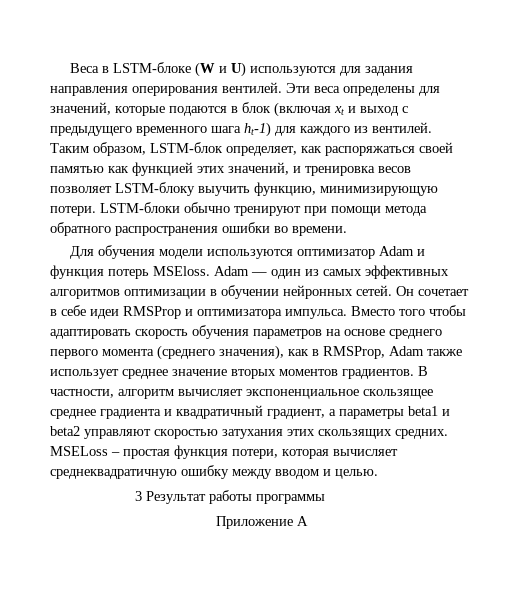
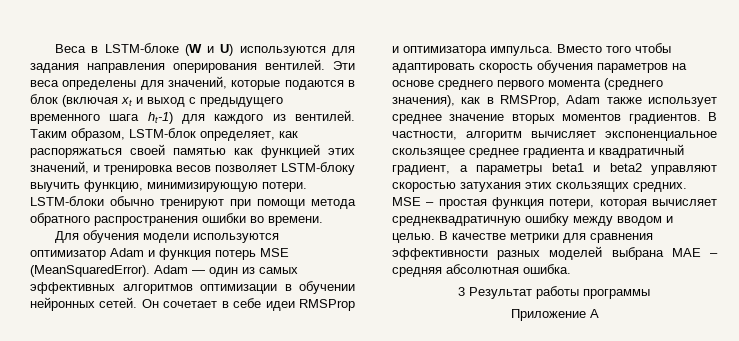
[153,266,210,276] MSEloss. -> [260,248,289,257] [30,265,150,277] MSE (MeanSquaredError).
[50,446,108,456] MSELoss -> [392,197,421,206] MSE
(378, 474) none -> [439,231,653,243] [392,246,718,260] [392,264,571,277] В качестве метрики для сравнения эффективности разных моделей выбрана МАЕ – средняя абсолютная ошибка.

